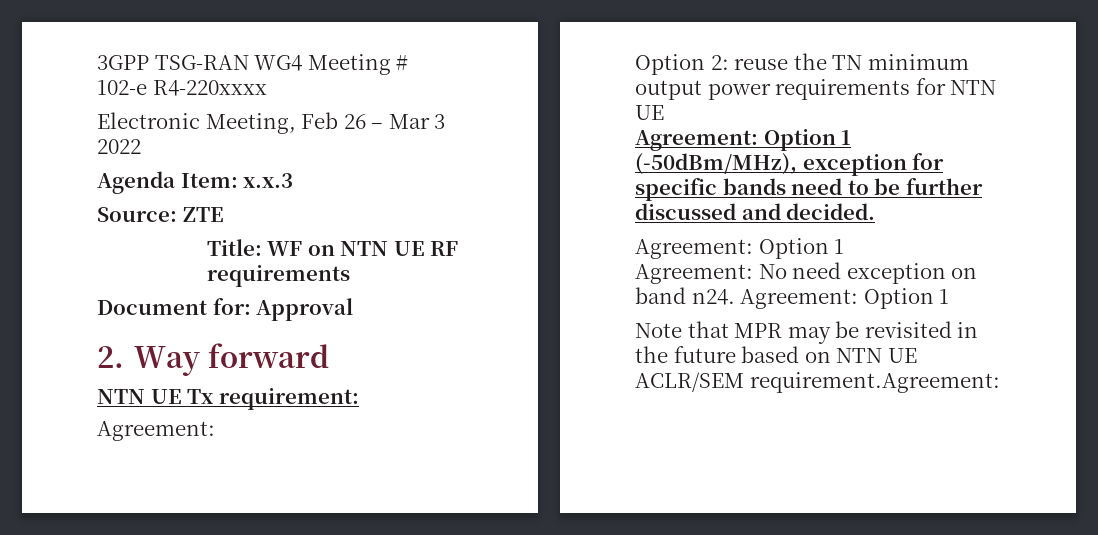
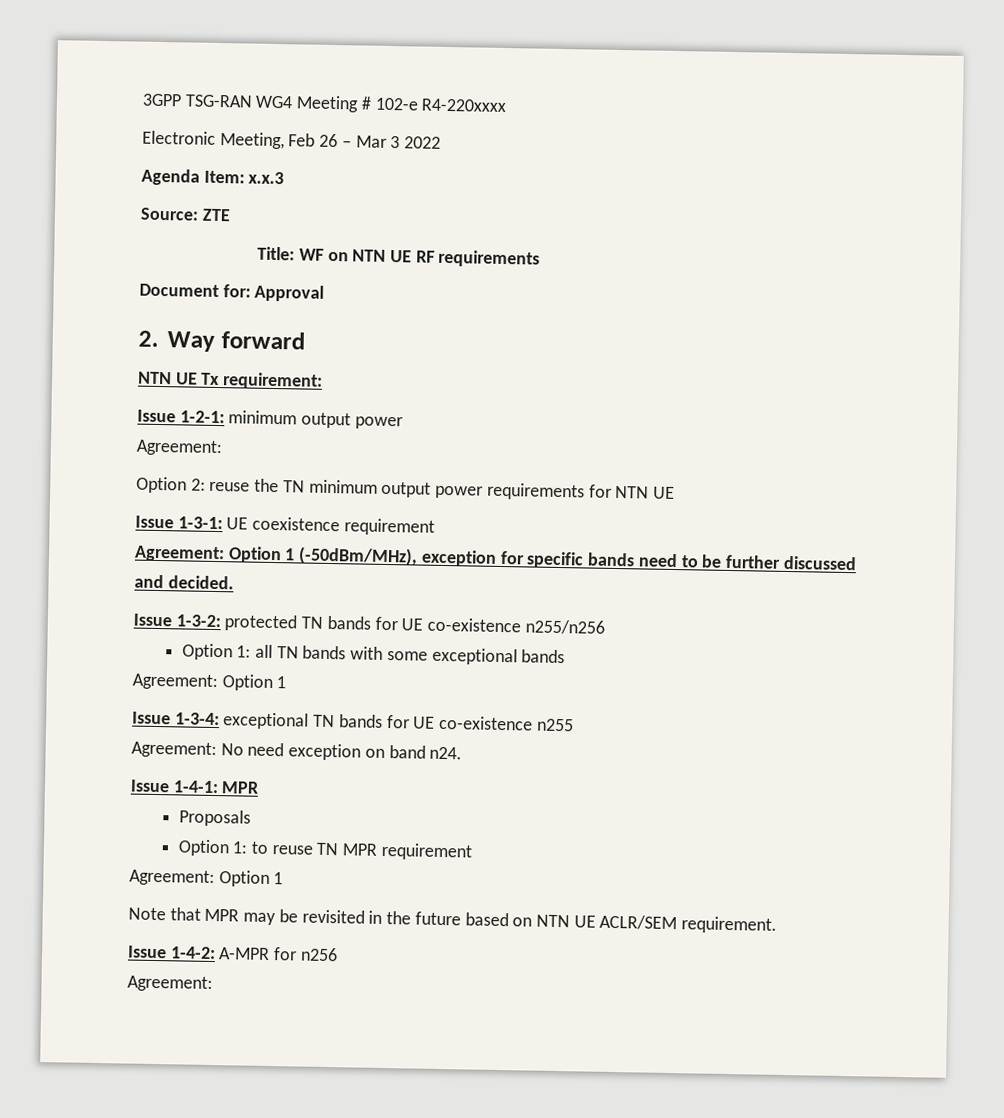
(359, 399) none -> [137,409,403,430] // Issue 1-2-1: minimum output power
(664, 112) none -> [135,515,435,536] // Issue 1-3-1: UE coexistence requirement
[635,238,845,259] Agreement: Option 1 -> [133,613,605,635] [181,643,566,666] [132,673,287,692] [132,711,574,732] Issue 1-3-2: protected TN bands for UE co-existence n255/n256 // Option 1: all TN bands with some exceptional bands // Agreement: Option 1 // Issue 1-3-4: exceptional TN bands for UE co-existence n255
(735, 297) none -> [130,779,260,794] [178,809,251,827] [177,839,473,861] // Issue 1-4-1: MPR // Proposals // Option 1: to reuse TN MPR requirement //
[749,372,1000,393] requirement.Agreement: -> [681,916,778,934] [127,945,338,962] [127,975,213,993] requirement. // Issue 1-4-2: A-MPR for n256 // Agreement:

